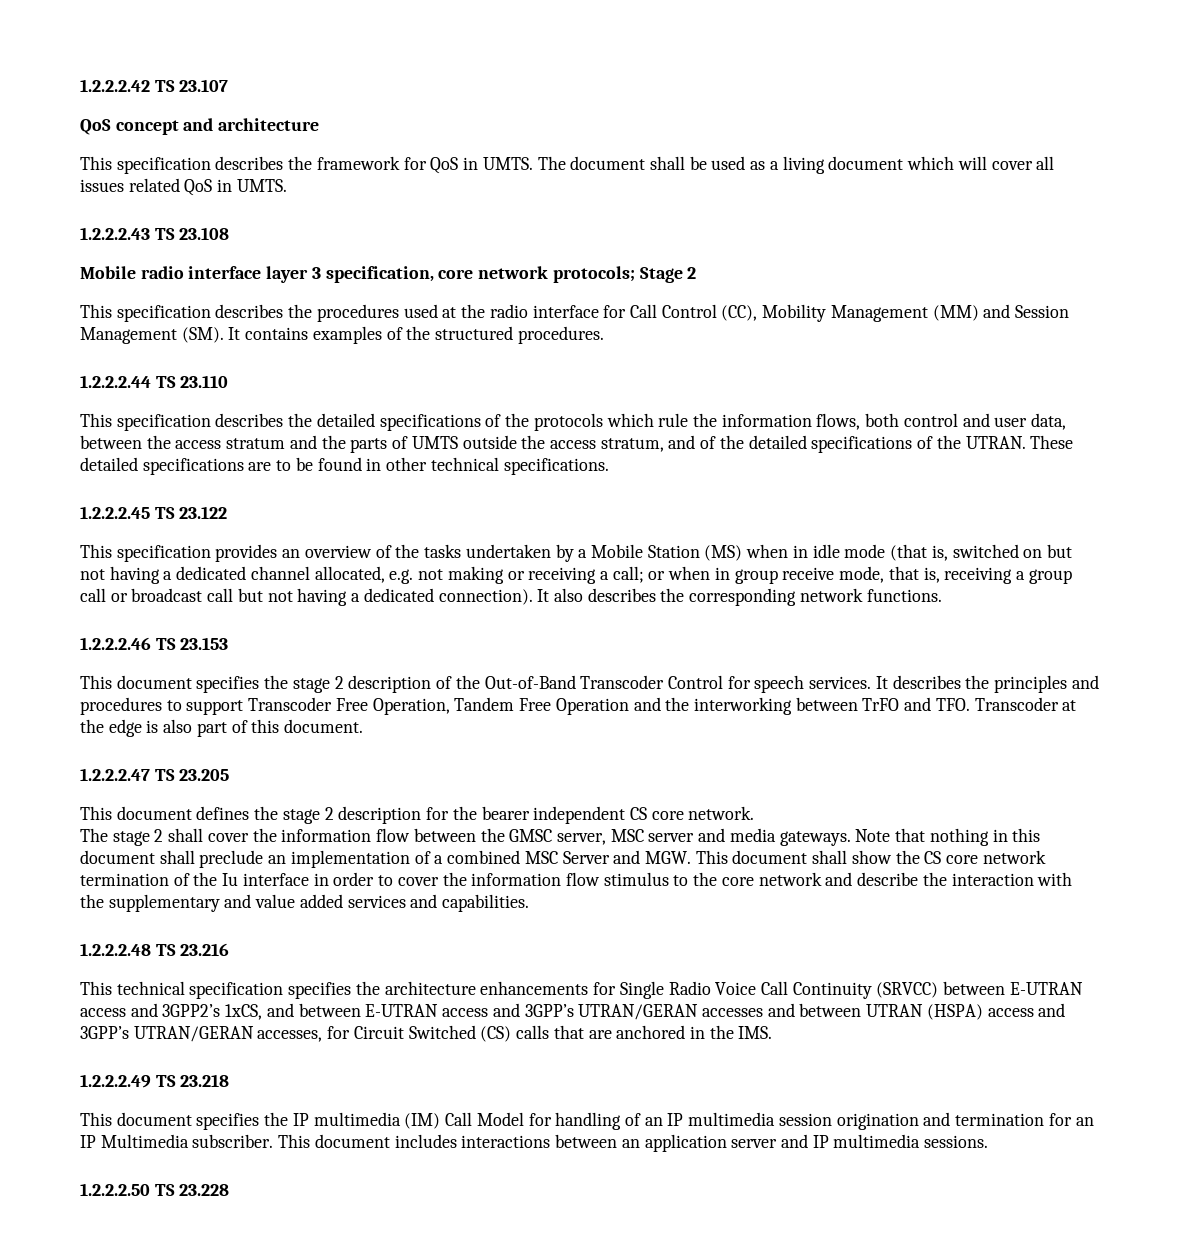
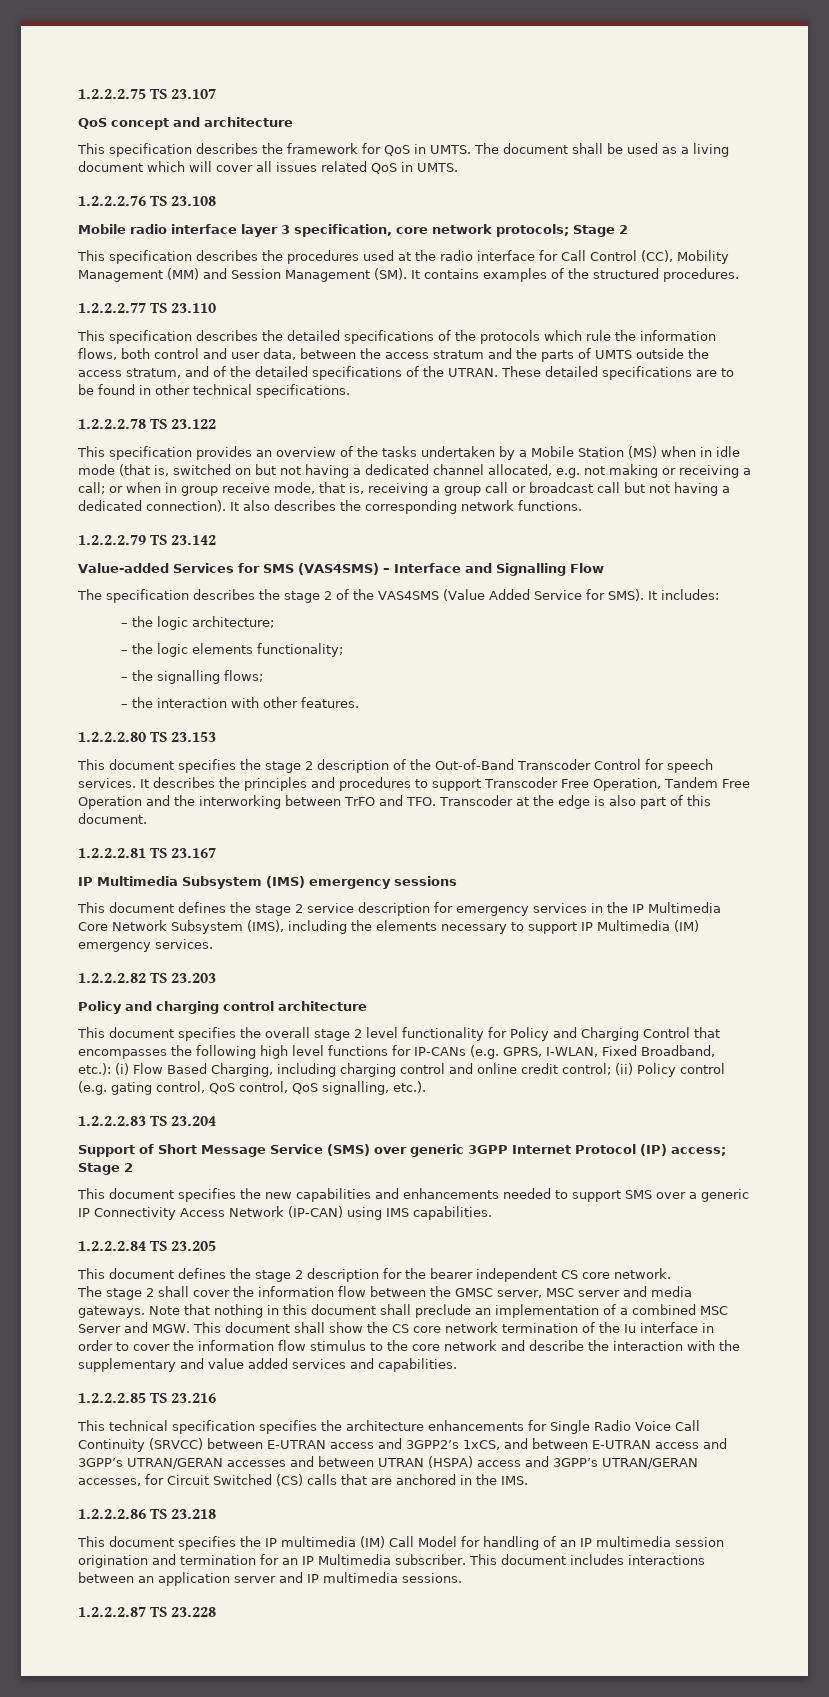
[80,79,150,92] 1.2.2.2.42 -> [78,89,146,99] 1.2.2.2.75
[80,227,150,240] 1.2.2.2.43 -> [78,196,146,206] 1.2.2.2.76
[80,375,151,388] 1.2.2.2.44 -> [78,303,146,313] 1.2.2.2.77
[80,506,150,519] 1.2.2.2.45 -> [78,419,146,429] 1.2.2.2.78
[80,637,151,650] 1.2.2.2.46 -> [78,535,217,545] [78,563,604,576] [77,589,719,603] [121,616,275,630] [121,643,344,657] [121,670,264,684] [121,697,360,708] [78,732,146,742] 1.2.2.2.79 TS 23.142 // Value-added Services for SMS (VAS4SMS) – Interface and Signalling Flow // The specification describes the stage 2 of the VAS4SMS (Value Added Service for SMS). It includes: // – the logic architecture; // – the logic elements functionality; // – the signalling flows; // – the interaction with other features. // 1.2.2.2.80
[80,768,150,781] 1.2.2.2.47 -> [78,848,217,858] [78,876,457,889] [77,902,721,916] [78,920,699,934] [78,939,213,952] [78,973,217,983] [78,1001,367,1014] [77,1027,720,1041] [78,1045,715,1059] [78,1063,725,1077] [78,1081,426,1095] [78,1116,217,1126] [78,1144,726,1157] [78,1163,133,1175] [77,1188,749,1202] [78,1206,492,1220] [78,1241,146,1251] 1.2.2.2.81 TS 23.167 // IP Multimedia Subsystem (IMS) emergency sessions // This document defines the stage 2 service description for emergency services in the IP Multimedia Core Network Subsystem (IMS), including the elements necessary to support IP Multimedia (IM) emergency services. // 1.2.2.2.82 TS 23.203 // Policy and charging control architecture // This document specifies the overall stage 2 level functionality for Policy and Charging Control that encompasses the following high level functions for IP-CANs (e.g. GPRS, I-WLAN, Fixed Broadband, etc.): (i) Flow Based Charging, including charging control and online credit control; (ii) Policy control (e.g. gating control, QoS control, QoS signalling, etc.). // 1.2.2.2.83 TS 23.204 // Support of Short Message Service (SMS) over generic 3GPP Internet Protocol (IP) access; Stage 2 // This document specifies the new capabilities and enhancements needed to support SMS over a generic IP Connectivity Access Network (IP-CAN) using IMS capabilities. // 1.2.2.2.84
[80,943,151,956] 1.2.2.2.48 -> [78,1393,146,1403] 1.2.2.2.85
[80,1074,151,1088] 1.2.2.2.49 -> [78,1509,146,1519] 1.2.2.2.86
[80,1183,150,1196] 1.2.2.2.50 -> [78,1607,146,1617] 1.2.2.2.87

